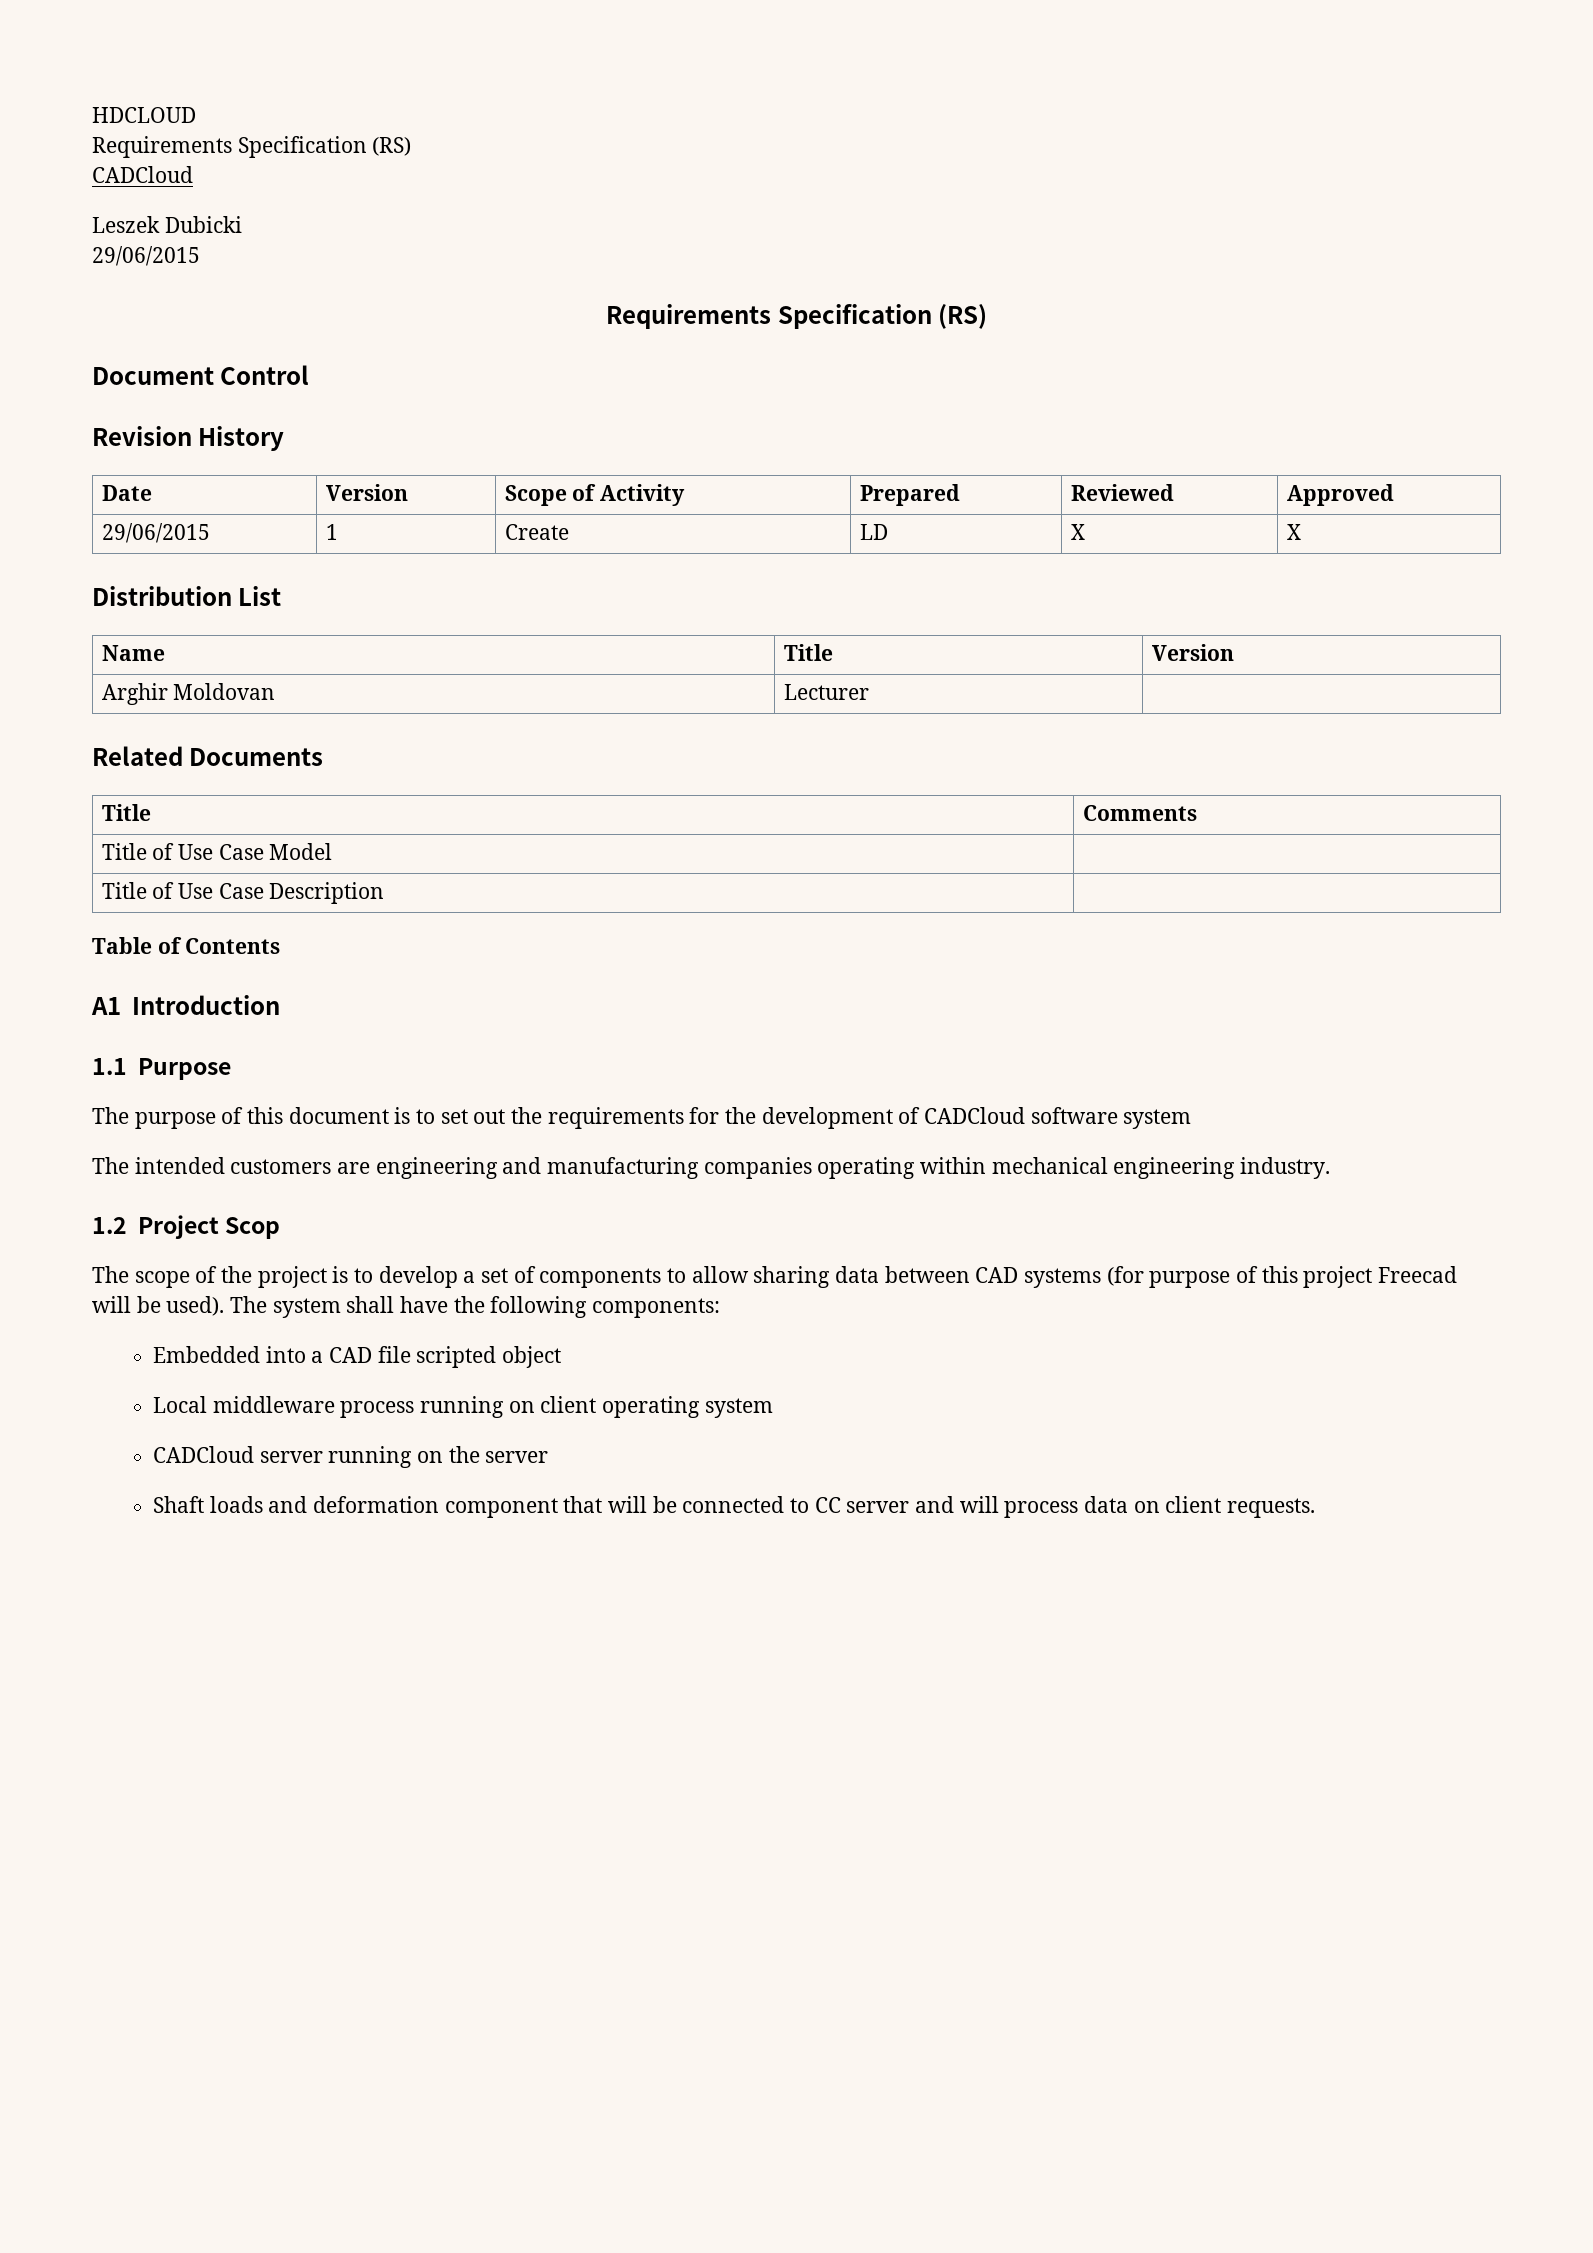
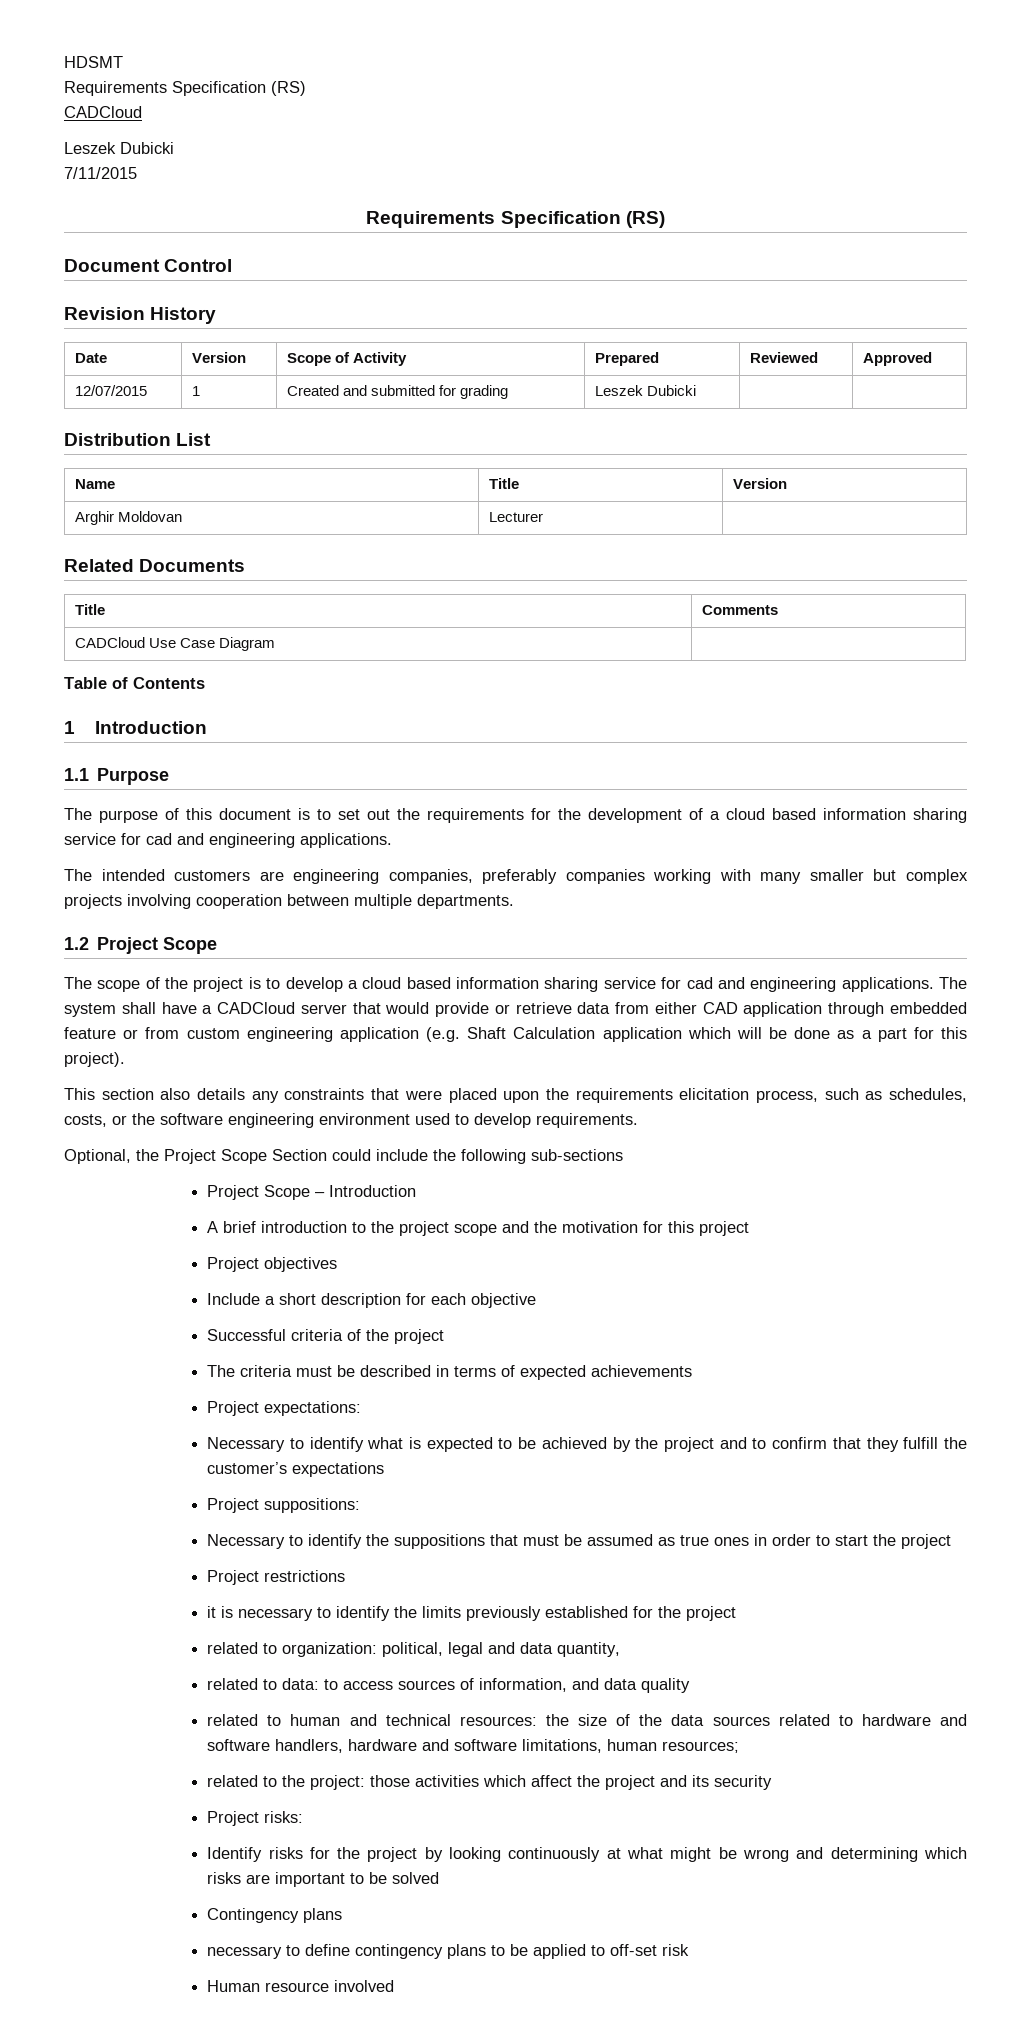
[92,107,196,123] HDCLOUD -> [64,56,123,68] HDSMT
[92,246,200,266] 29/06/2015 -> [64,167,137,179] 7/11/2015
[101,523,210,543] [325,524,338,540] [504,524,569,540] [859,524,888,540] [1070,524,1085,540] [1286,524,1301,540] 29/06/2015 | 1 | Create | LD | X | X -> [75,385,148,396] [192,386,201,396] [287,385,509,399] [595,385,697,396] 12/07/2015 | 1 | Created and submitted for grading | Leszek Dubicki | |
[101,843,333,860] [101,882,385,904] Title of Use Case Model | // Title of Use Case Description -> [75,637,276,651] CADCloud Use Case Diagram
[91,997,121,1015] A1 -> [64,721,75,734] 1
[924,1107,1192,1129] CADCloud software system -> [710,808,967,823] [64,833,392,848] a cloud based information sharing service for cad and engineering applications.
[502,1157,1331,1179] and manufacturing companies operating within mechanical engineering industry. -> [388,869,969,884] [64,894,514,909] companies, preferably companies working with many smaller but complex projects involving cooperation between multiple departments.
[224,1217,280,1239] Scop -> [163,937,218,954] Scope
[481,1266,1458,1288] [92,1296,721,1318] [152,1346,561,1368] [152,1396,773,1418] [152,1446,549,1468] [152,1496,1315,1518] set of components to allow sharing data between CAD systems (for purpose of this project Freecad will be used). The system shall have the following components: // Embedded into a CAD file scripted object // Local middleware process running on client operating system // CADCloud server running on the server // Shaft loads and deformation component that will be connected to CC server and will process data on client requests. -> [362,977,967,992] [64,1002,967,1017] [64,1027,967,1042] [64,1052,125,1067] [64,1088,967,1103] [64,1113,638,1128] [64,1149,623,1164] [207,1185,417,1200] [207,1221,750,1236] [207,1257,338,1272] [207,1293,537,1308] [207,1329,445,1344] [207,1365,693,1380] [207,1401,362,1416] [207,1437,967,1452] [207,1462,385,1477] [207,1498,361,1513] [207,1534,952,1549] [207,1570,346,1585] [207,1606,737,1621] [207,1642,621,1657] [207,1678,691,1693] [207,1714,968,1726] [207,1739,740,1753] [207,1775,773,1790] [207,1811,304,1826] [207,1847,967,1862] [207,1872,440,1887] [207,1908,343,1923] [207,1944,690,1959] [207,1980,395,1992] cloud based information sharing service for cad and engineering applications. The system shall have a CADCloud server that would provide or retrieve data from either CAD application through embedded feature or from custom engineering application (e.g. Shaft Calculation application which will be done as a part for this project). // This section also details any constraints that were placed upon the requirements elicitation process, such as schedules, costs, or the software engineering environment used to develop requirements. // Optional, the Project Scope Section could include the following sub-sections // Project Scope – Introduction // A brief introduction to the project scope and the motivation for this project // Project objectives // Include a short description for each objective // Successful criteria of the project // The criteria must be described in terms of expected achievements // Project expectations: // Necessary to identify what is expected to be achieved by the project and to confirm that they fulfill the customer’s expectations // Project suppositions: // Necessary to identify the suppositions that must be assumed as true ones in order to start the project // Project restrictions // it is necessary to identify the limits previously established for the project // related to organization: political, legal and data quantity, // related to data: to access sources of information, and data quality // related to human and technical resources: the size of the data sources related to hardware and software handlers, hardware and software limitations, human resources; // related to the project: those activities which affect the project and its security // Project risks: // Identify risks for the project by looking continuously at what might be wrong and determining which risks are important to be solved // Contingency plans // necessary to define contingency plans to be applied to off-set risk // Human resource involved

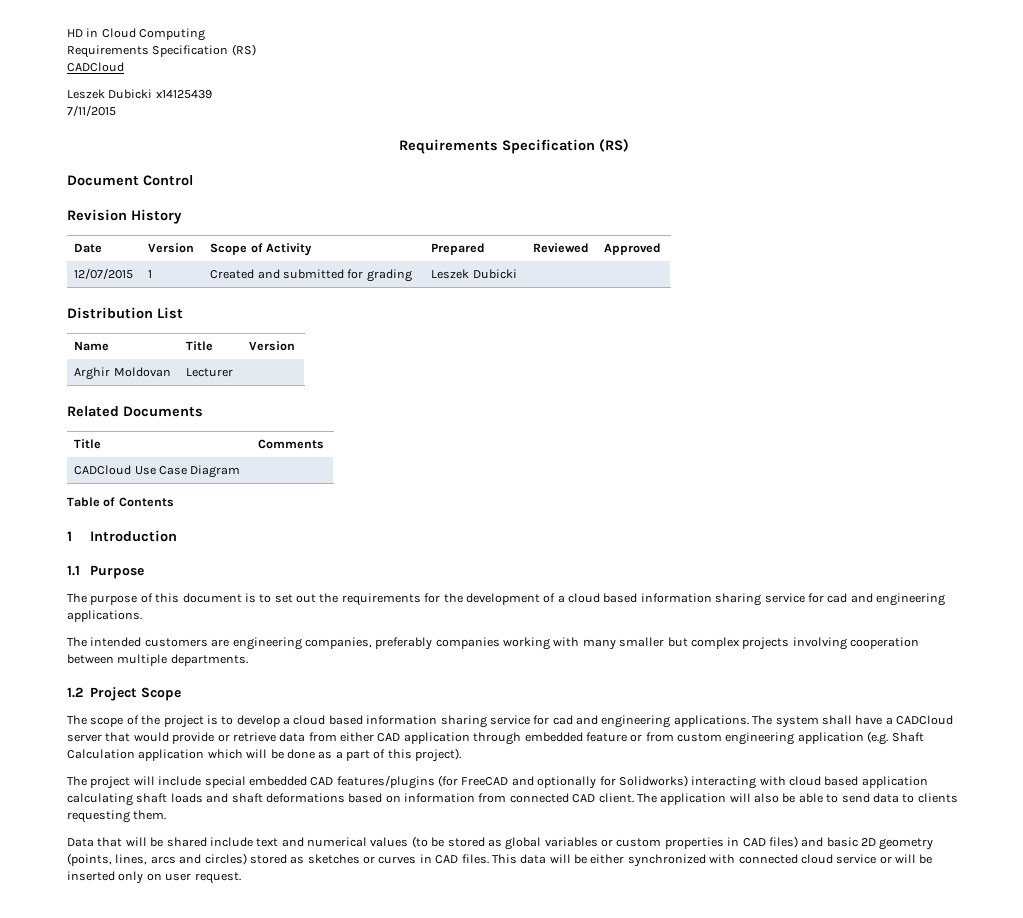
[64,56,123,68] HDSMT -> [67,28,206,41] HD in Cloud Computing
(174, 148) none -> [155,90,212,99] x14125439
[913,1027,934,1039] for -> [373,749,386,759] of
[64,1088,967,1103] [64,1113,638,1128] [64,1149,623,1164] [207,1185,417,1200] [207,1221,750,1236] [207,1257,338,1272] [207,1293,537,1308] [207,1329,445,1344] [207,1365,693,1380] [207,1401,362,1416] [207,1437,967,1452] [207,1462,385,1477] [207,1498,361,1513] [207,1534,952,1549] [207,1570,346,1585] [207,1606,737,1621] [207,1642,621,1657] [207,1678,691,1693] [207,1714,968,1726] [207,1739,740,1753] [207,1775,773,1790] [207,1811,304,1826] [207,1847,967,1862] [207,1872,440,1887] [207,1908,343,1923] [207,1944,690,1959] [207,1980,395,1992] This section also details any constraints that were placed upon the requirements elicitation process, such as schedules, costs, or the software engineering environment used to develop requirements. // Optional, the Project Scope Section could include the following sub-sections // Project Scope – Introduction // A brief introduction to the project scope and the motivation for this project // Project objectives // Include a short description for each objective // Successful criteria of the project // The criteria must be described in terms of expected achievements // Project expectations: // Necessary to identify what is expected to be achieved by the project and to confirm that they fulfill the customer’s expectations // Project suppositions: // Necessary to identify the suppositions that must be assumed as true ones in order to start the project // Project restrictions // it is necessary to identify the limits previously established for the project // related to organization: political, legal and data quantity, // related to data: to access sources of information, and data quality // related to human and technical resources: the size of the data sources related to hardware and software handlers, hardware and software limitations, human resources; // related to the project: those activities which affect the project and its security // Project risks: // Identify risks for the project by looking continuously at what might be wrong and determining which risks are important to be solved // Contingency plans // necessary to define contingency plans to be applied to off-set risk // Human resource involved -> [67,775,928,789] [67,793,958,806] [67,810,167,823] [67,836,934,850] [67,853,933,867] [67,871,241,884] The project will include special embedded CAD features/plugins (for FreeCAD and optionally for Solidworks) interacting with cloud based application calculating shaft loads and shaft deformations based on information from connected CAD client. The application will also be able to send data to clients requesting them. // Data that will be shared include text and numerical values (to be stored as global variables or custom properties in CAD files) and basic 2D geometry (points, lines, arcs and circles) stored as sketches or curves in CAD files. This data will be either synchronized with connected cloud service or will be inserted only on user request.

